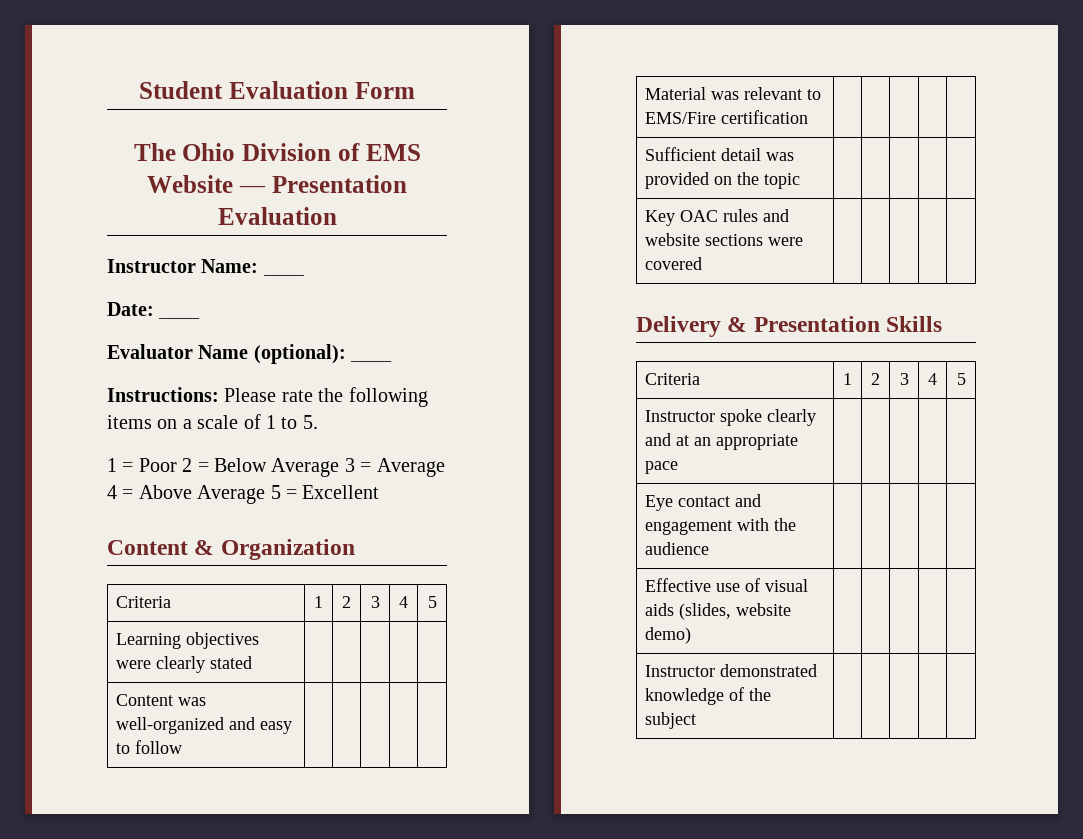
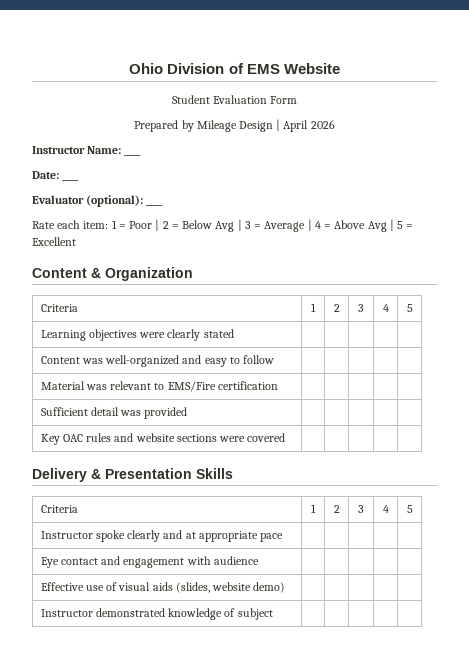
[139,81,415,99] [133,143,176,161] Student Evaluation Form // The -> (129, 68) none
[239,175,407,193] [217,207,337,225] — Presentation Evaluation -> [171,95,298,104] [134,119,335,132] // Student Evaluation Form // Prepared by Mileage Design | April 2026
[198,345,249,359] Name -> (84, 199) none
[107,387,428,407] [107,414,318,429] Instructions: Please rate the following items on a scale of 1 to 5. // -> [32,220,109,229] Rate each item:
(177, 465) none -> [155,219,160,231] |
[271,458,340,477] Average -> [215,219,242,232] Avg |
(445, 467) none -> [307,219,312,231] |
[197,485,266,504] Average -> [367,219,394,232] Avg |
[714,172,801,189] on the topic -> (188, 413) none
[694,437,712,446] an -> (196, 535) none
[774,518,797,531] the -> (211, 560) none
[749,688,772,701] the -> (236, 612) none

